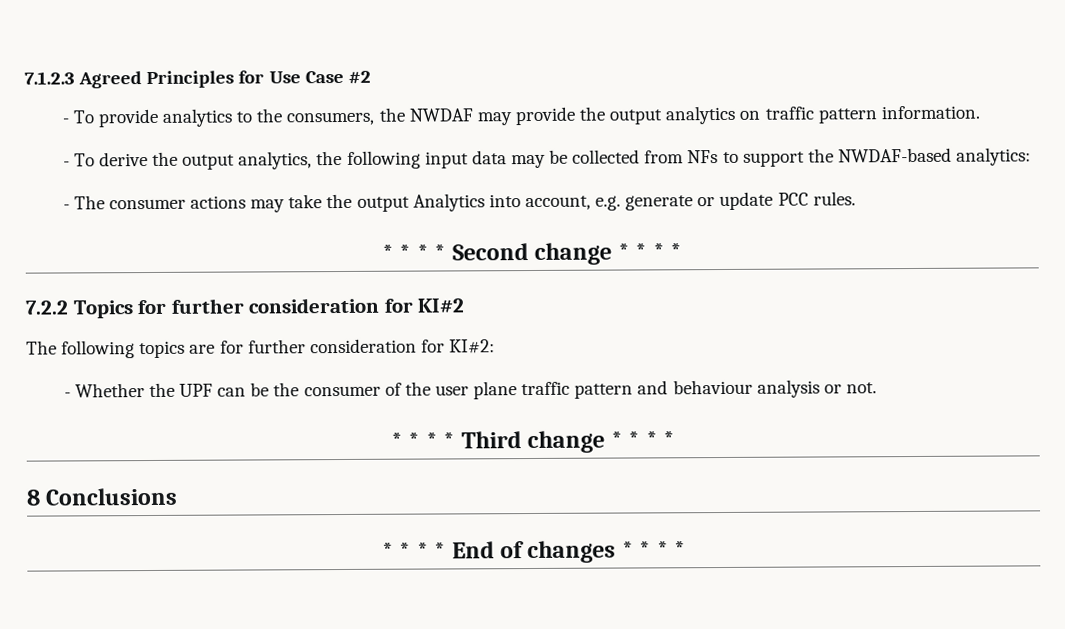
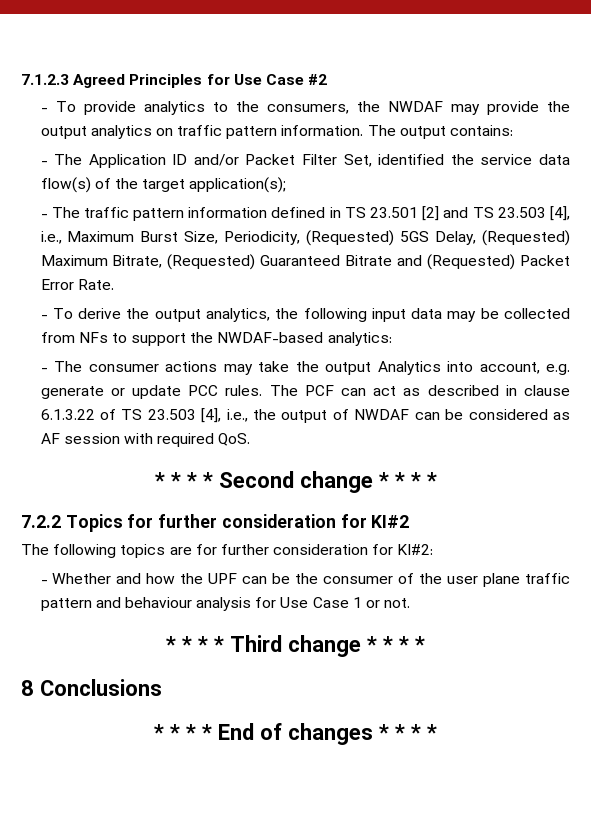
(980, 112) none -> [367,125,514,139] [40,154,570,168] [40,177,287,193] [40,206,570,221] [40,230,570,246] [40,254,570,270] [40,279,114,290] The output contains: // - The Application ID and/or Packet Filter Set, identified the service data flow(s) of the target application(s); // - The traffic pattern information defined in TS 23.501 [2] and TS 23.503 [4], i.e., Maximum Burst Size, Periodicity, (Requested) 5GS Delay, (Requested) Maximum Bitrate, (Requested) Guaranteed Bitrate and (Requested) Packet Error Rate.
(856, 198) none -> [269,385,570,396] [40,408,570,423] [40,433,251,447] The PCF can act as described in clause 6.1.3.22 of TS 23.503 [4], i.e., the output of NWDAF can be considered as AF session with required QoS.
(145, 390) none -> [116,573,176,584] and how
(820, 388) none -> [255,597,362,608] for Use Case 1

